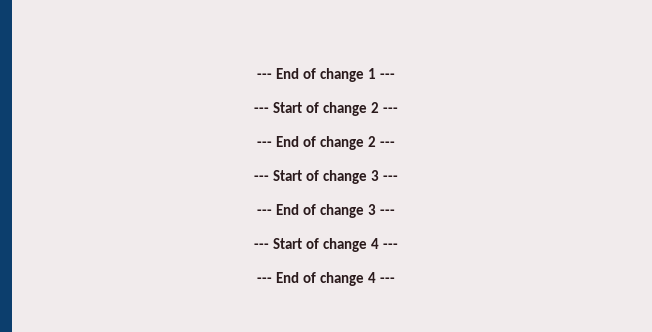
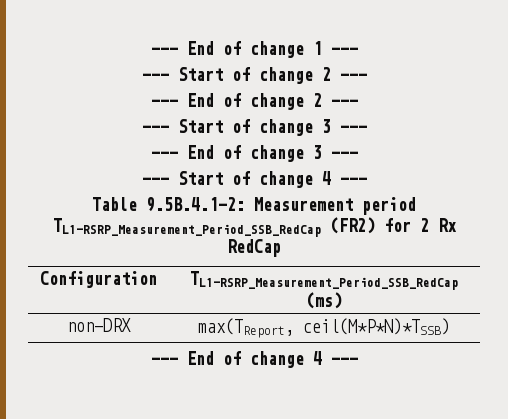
(398, 246) none -> [92,197,416,215] [52,217,457,237] [227,239,281,257] [39,271,157,288] [189,271,458,290] [305,292,342,309] [66,318,131,332] [197,318,450,338] // Table 9.5B.4.1-2: Measurement period TL1-RSRP_Measurement_Period_SSB_RedCap (FR2) for 2 Rx RedCap // Configuration | TL1-RSRP_Measurement_Period_SSB_RedCap (ms) // non-DRX | max(TReport, ceil(M*P*N)*TSSB)

